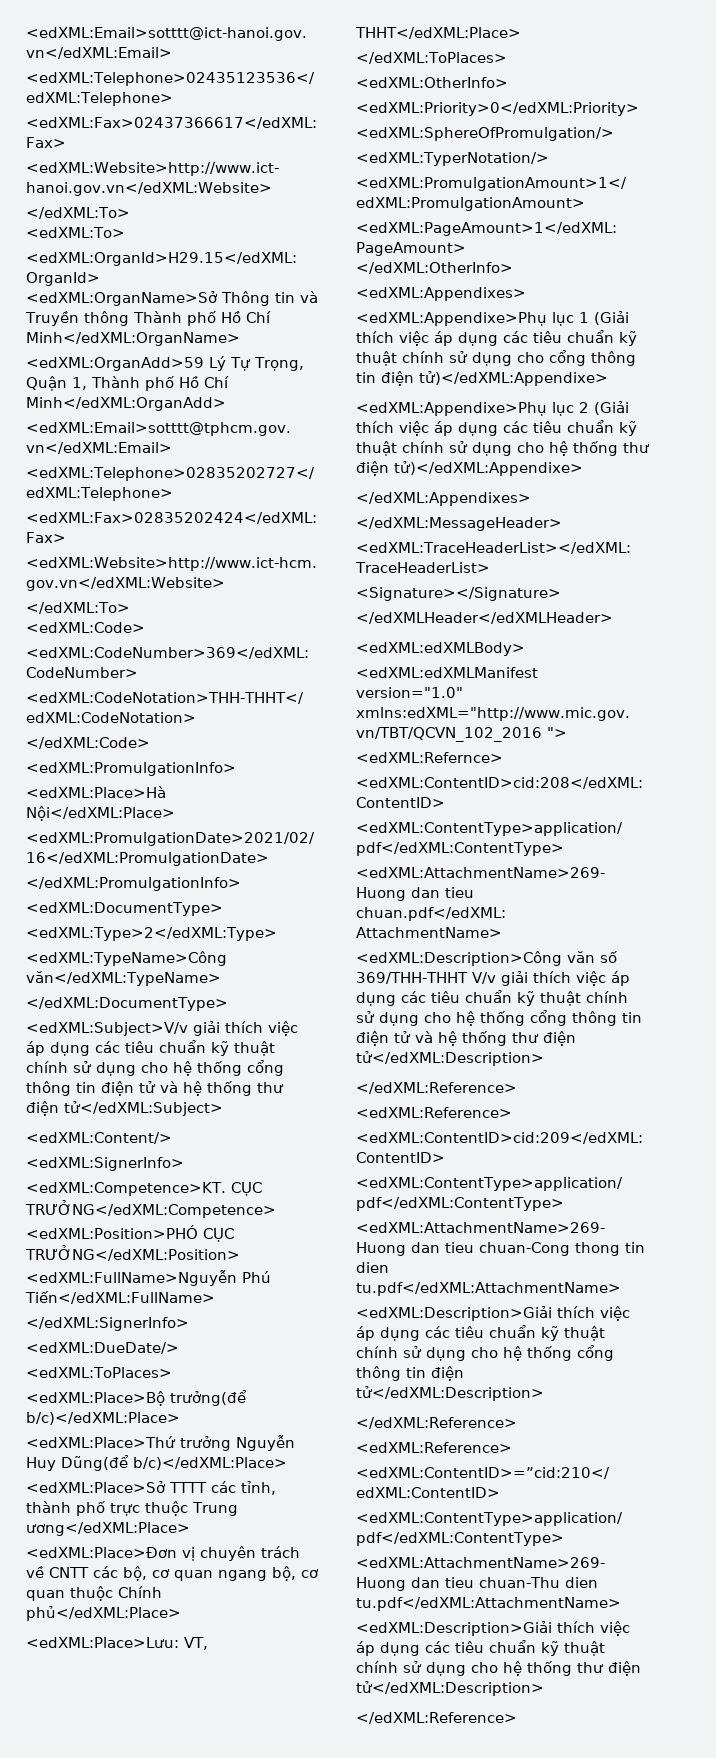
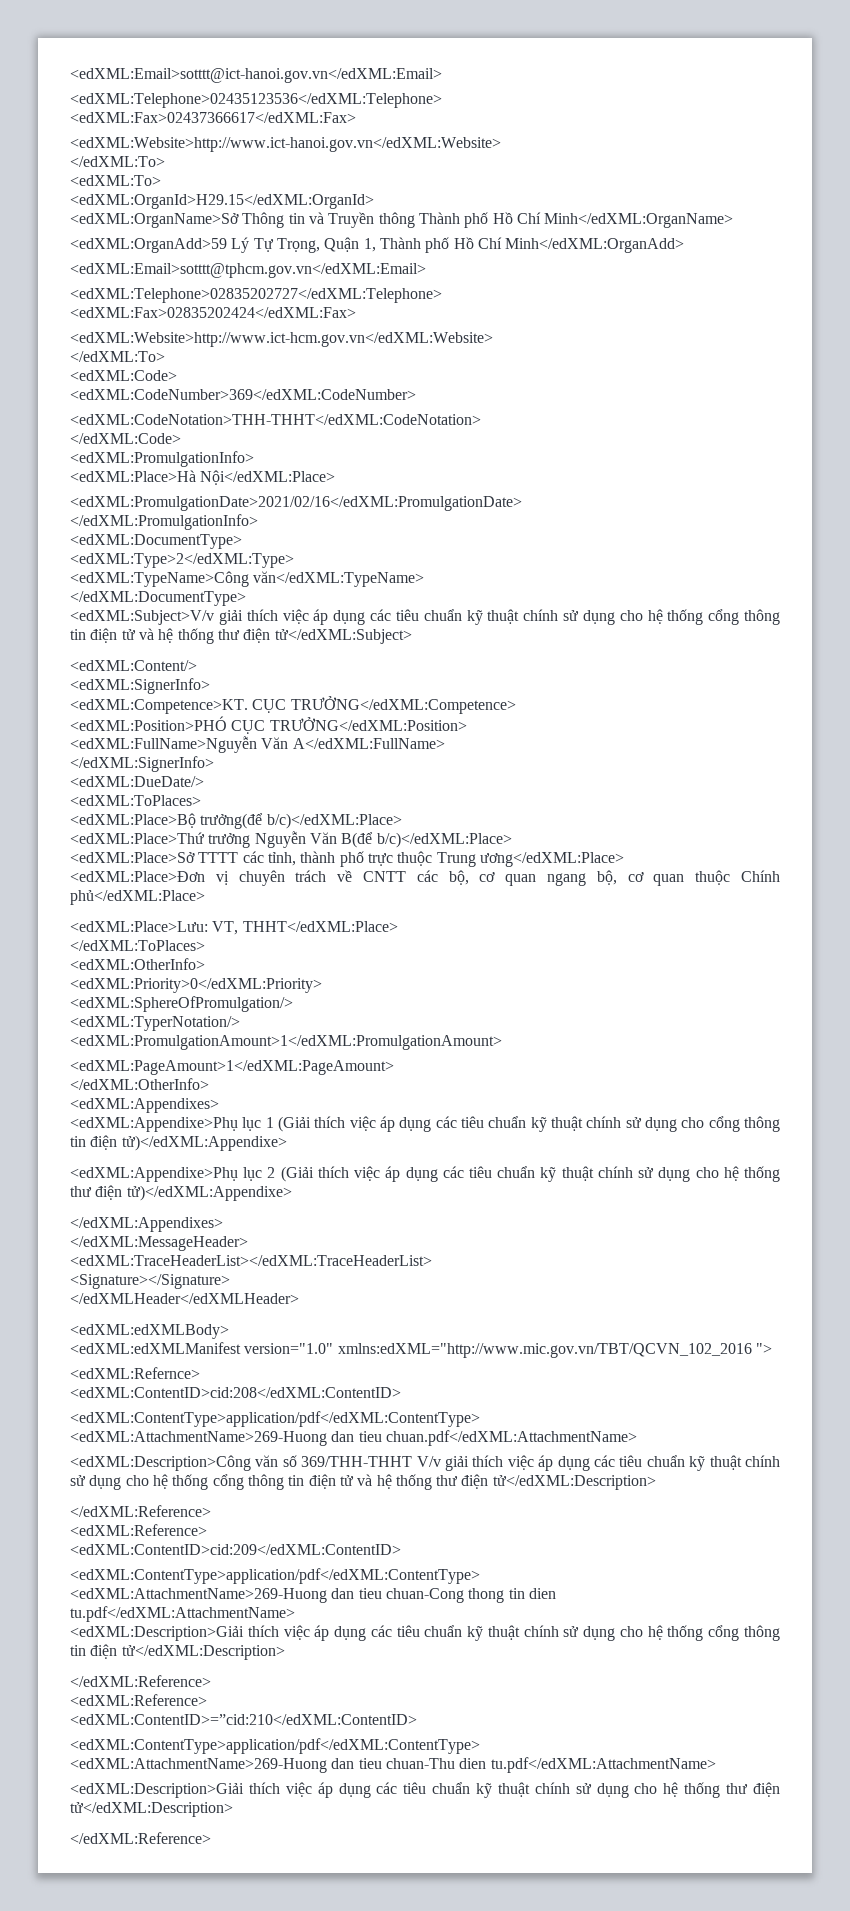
[242,1271,271,1283] [25,1291,215,1304] Phú Tiến</edXML:FullName> -> [261,737,445,749] Văn A</edXML:FullName>
[26,1455,129,1471] Huy Dũng(để -> [309,832,374,848] Văn B(để

